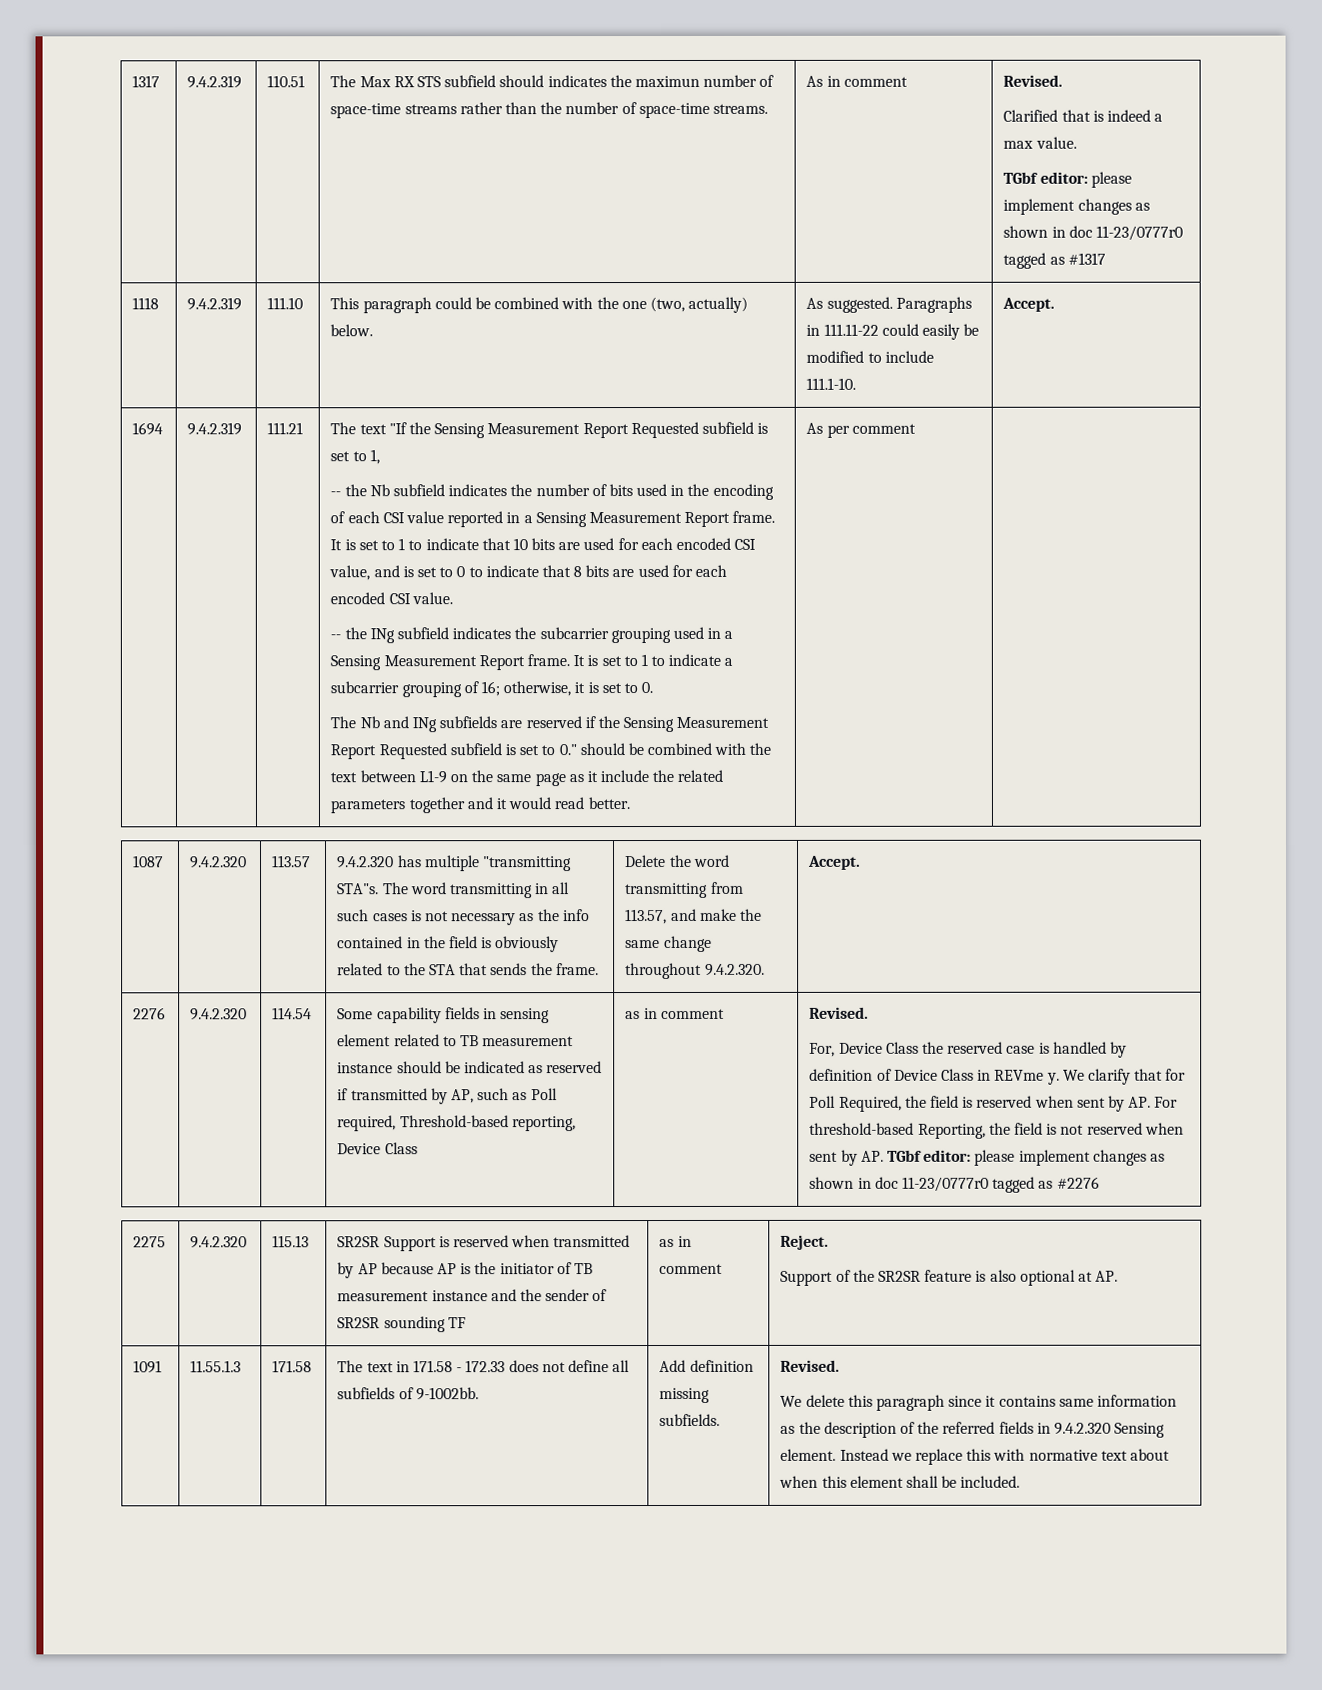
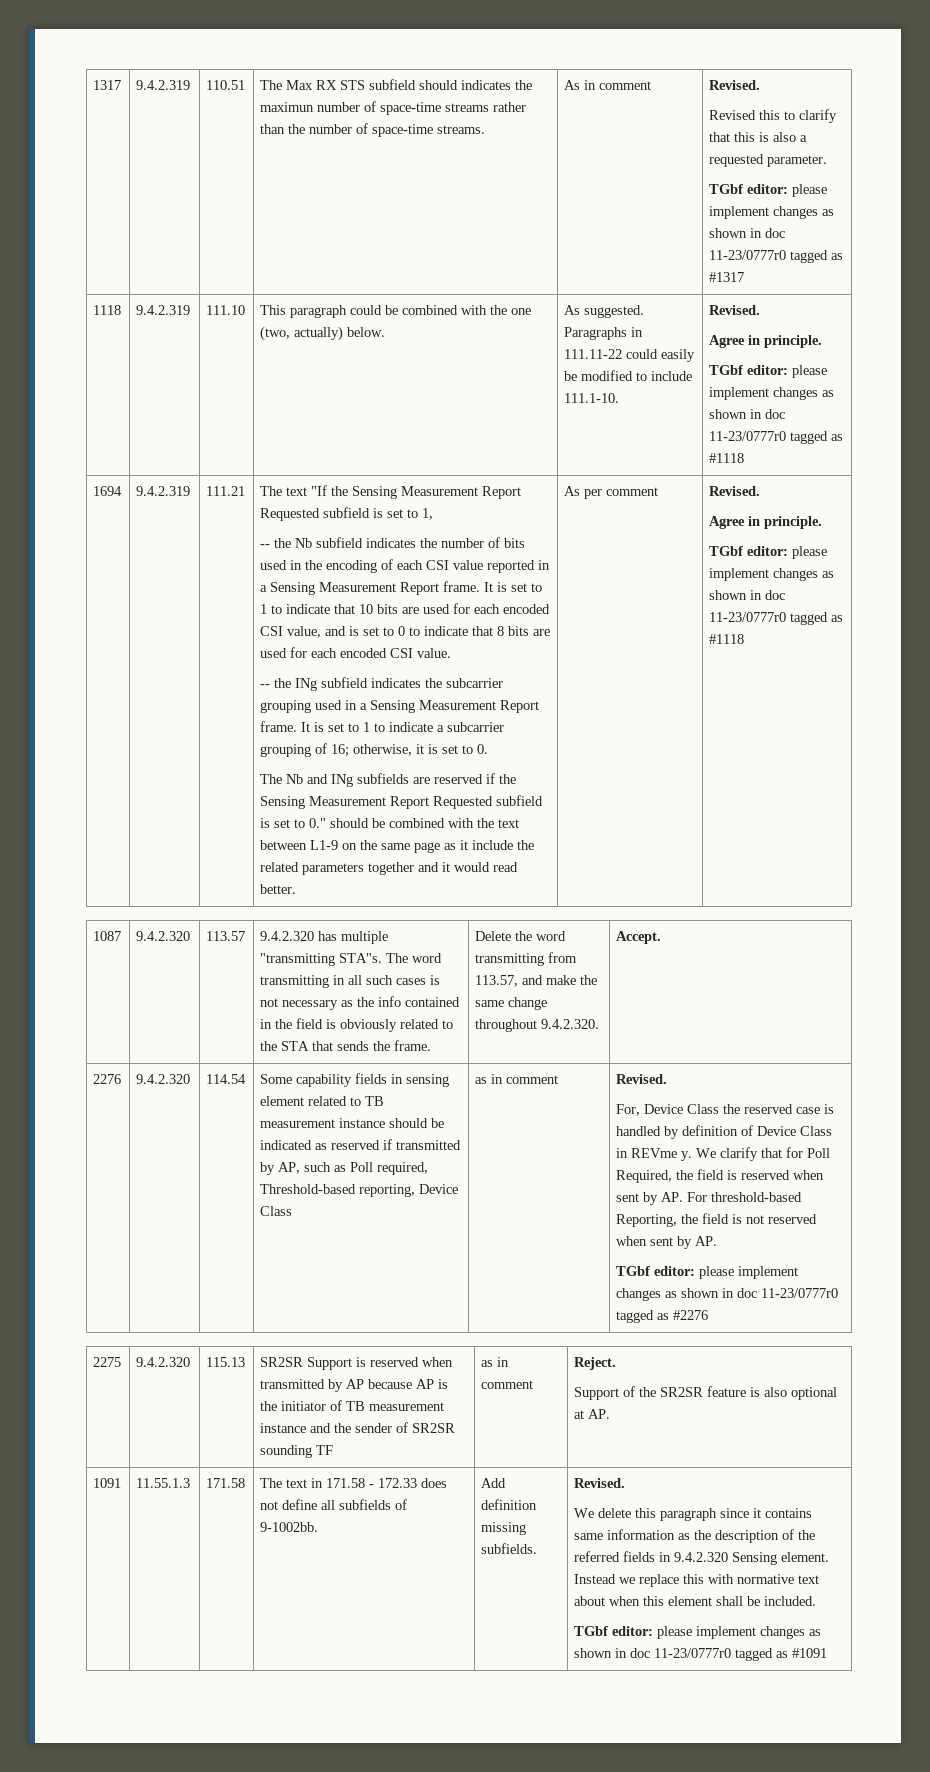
[1003,109,1164,122] [1003,136,1077,149] Clarified that is indeed a max value. -> [709,109,838,123] [709,132,808,142] [709,154,828,167] Revised this to clarify that this is also a requested parameter.
[1002,297,1056,312] Accept. -> [709,305,761,315] [709,335,823,348] [709,365,828,378] [709,387,835,400] [709,409,786,419] [709,431,844,444] [709,453,745,463] Revised. // Agree in principle. // TGbf editor: please implement changes as shown in doc 11-23/0777r0 tagged as #1118
(916, 428) none -> [709,486,761,496] [709,516,823,529] [709,546,828,559] [709,568,835,581] [709,590,786,600] [709,612,844,625] [709,634,745,644] Revised. // Agree in principle. // TGbf editor: please implement changes as shown in doc 11-23/0777r0 tagged as #1118
(884, 1156) none -> (718, 1241) //
(1021, 1481) none -> [574,1626,822,1639] [574,1648,828,1661] // TGbf editor: please implement changes as shown in doc 11-23/0777r0 tagged as #1091

